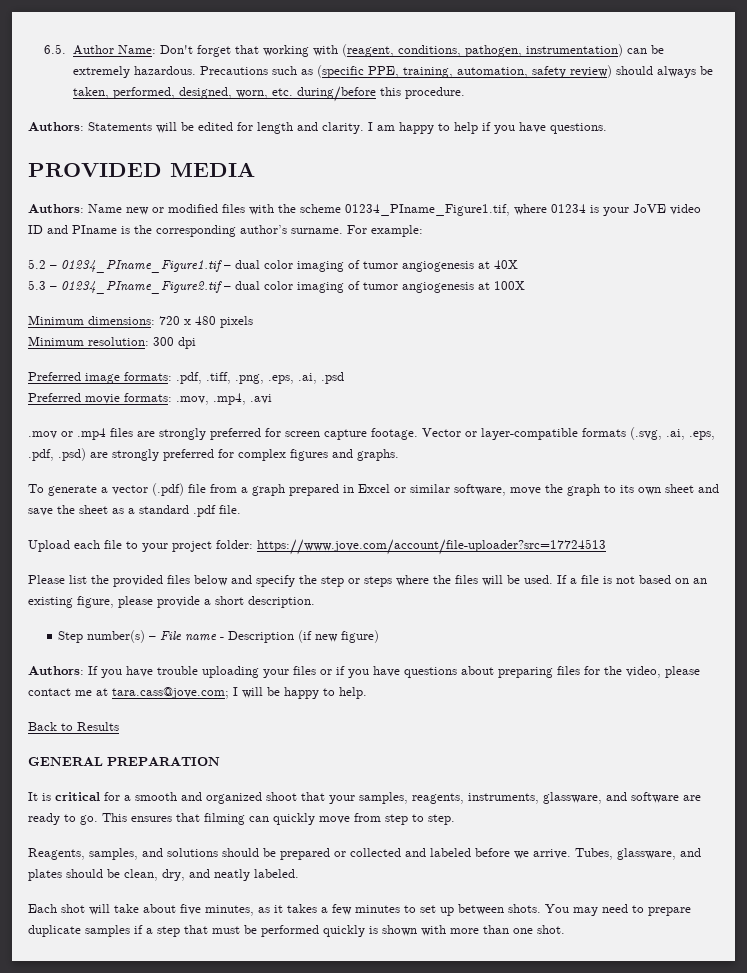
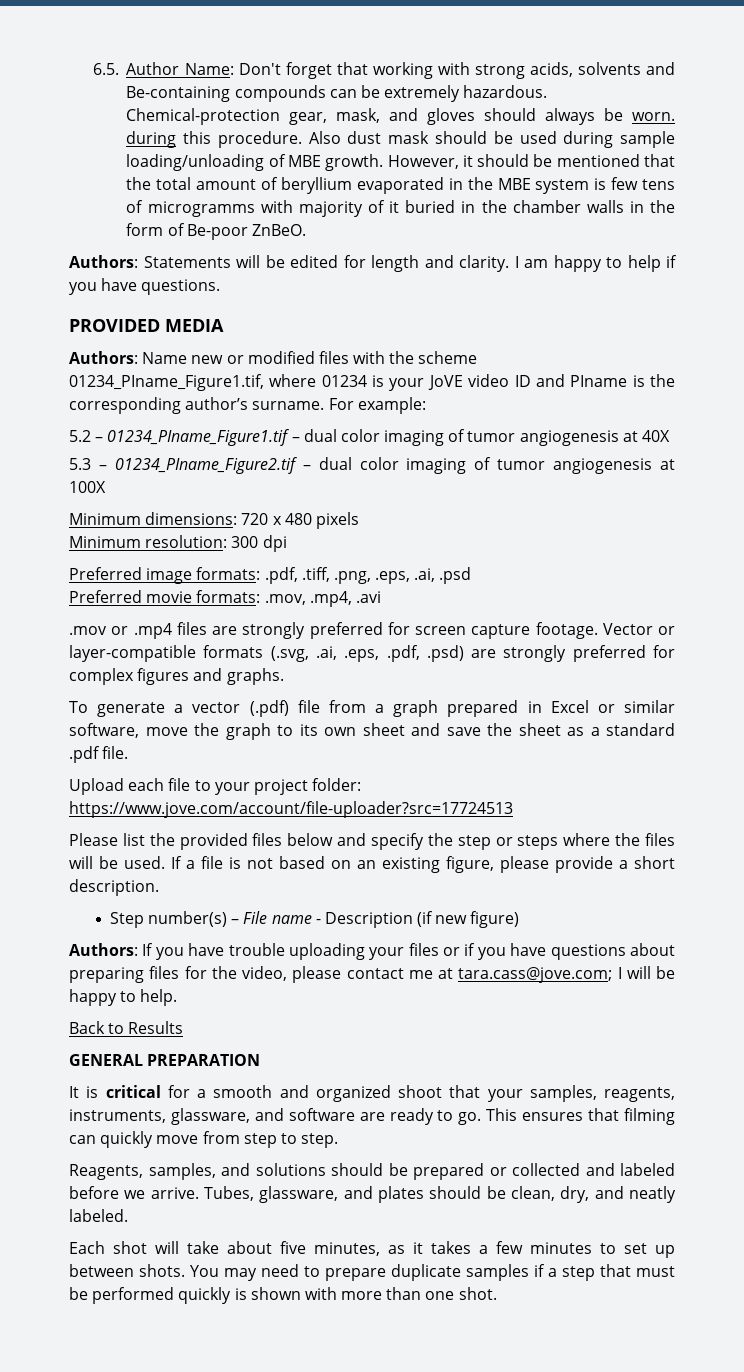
[341,44,664,57] [72,65,713,78] [72,86,465,102] (reagent, conditions, pathogen, instrumentation) can be extremely hazardous. Precautions such as (specific PPE, training, automation, safety review) should always be taken, performed, designed, worn, etc. during/before this procedure. -> [474,62,676,79] [126,85,548,102] [126,108,675,125] [126,131,676,148] [126,154,675,171] [126,177,675,194] [126,200,675,217] [126,223,307,240] strong acids, solvents and Be-containing compounds can be extremely hazardous. Chemical-protection gear, mask, and gloves should always be worn. during this procedure. Also dust mask should be used during sample loading/unloading of MBE growth. However, it should be mentioned that the total amount of beryllium evaporated in the MBE system is few tens of microgramms with majority of it buried in the chamber walls in the form of Be-poor ZnBeO.

